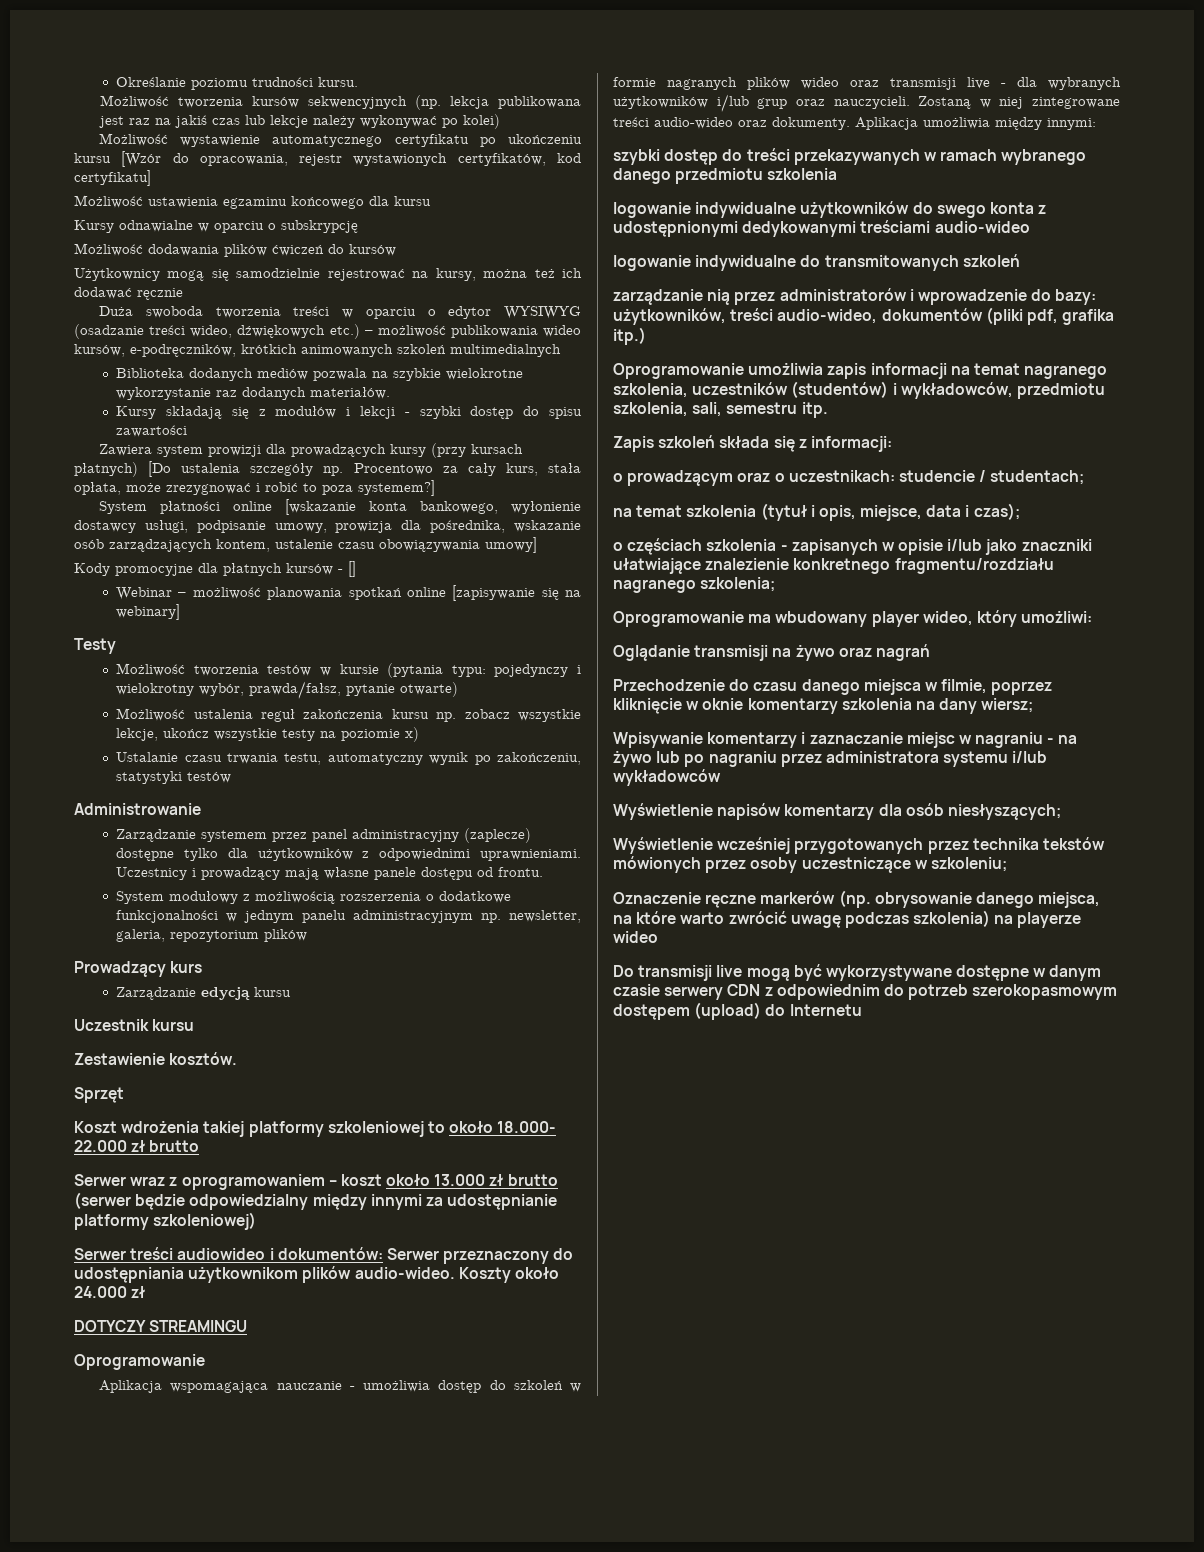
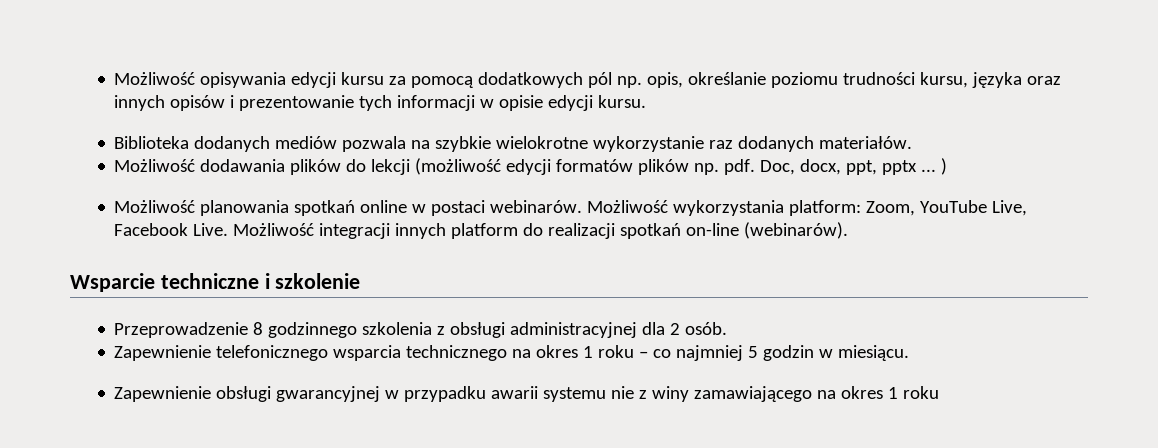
[116,77,359,90] [99,95,581,110] [98,114,500,129] [99,133,582,147] [74,151,581,167] [74,170,151,186] [74,195,431,209] [74,220,358,233] [74,243,396,257] [74,268,583,281] [74,287,183,300] [99,306,581,319] [74,324,581,339] [74,344,561,357] Określanie poziomu trudności kursu. // Możliwość tworzenia kursów sekwencyjnych (np. lekcja publikowana jest raz na jakiś czas lub lekcje należy wykonywać po kolei) // Możliwość wystawienie automatycznego certyfikatu po ukończeniu kursu [Wzór do opracowania, rejestr wystawionych certyfikatów, kod certyfikatu] // Możliwość ustawienia egzaminu końcowego dla kursu // Kursy odnawialne w oparciu o subskrypcję // Możliwość dodawania plików ćwiczeń do kursów // Użytkownicy mogą się samodzielnie rejestrować na kursy, można też ich dodawać ręcznie // Duża swoboda tworzenia treści w oparciu o edytor WYSIWYG (osadzanie treści wideo, dźwiękowych etc.) – możliwość publikowania wideo kursów, e-podręczników, krótkich animowanych szkoleń multimedialnych -> [114,72,1062,88] [114,95,647,111] Możliwość opisywania edycji kursu za pomocą dodatkowych pól np. opis, określanie poziomu trudności kursu, języka oraz innych opisów i prezentowanie tych informacji w opisie edycji kursu.
[116,406,583,419] [116,425,188,437] [99,443,524,458] [74,461,581,477] [74,480,435,496] [99,499,581,515] [74,520,581,533] [74,537,537,553] [74,561,356,577] [116,585,581,601] [116,604,181,620] [74,638,116,654] [116,663,581,678] [116,681,459,699] [116,708,581,722] [116,727,420,742] [116,752,581,765] [116,771,232,784] [74,803,201,815] [116,828,532,843] [116,848,581,861] [116,867,544,880] [116,891,512,904] [116,910,581,923] [116,929,308,942] [74,961,203,977] [116,987,292,1000] [74,1019,195,1031] [74,1052,238,1065] [74,1087,124,1103] [74,1121,557,1137] [74,1140,200,1152] [74,1174,558,1190] [74,1192,558,1210] [74,1212,257,1230] [74,1247,574,1264] [74,1266,559,1283] [74,1286,146,1298] [74,1320,248,1332] [74,1354,205,1370] [99,1380,581,1393] [613,77,1121,90] [613,94,1120,112] [613,117,1096,130] [613,148,1087,165] [613,168,838,184] [613,201,1047,218] [613,220,1030,237] [613,254,1020,271] [613,288,1097,305] [613,307,1115,325] [613,327,646,345] [613,363,1108,379] [613,381,1105,399] [613,402,828,418] [613,435,892,452] [613,470,1085,486] [613,503,1020,521] [613,538,1092,555] [613,558,1054,574] [613,577,776,593] [613,610,1093,627] [613,644,930,661] [613,679,1053,695] [613,698,1034,714] [613,732,1078,748] [613,751,1048,767] [613,769,721,786] [613,803,1061,820] [613,837,1105,854] [613,856,1007,873] [613,890,1101,908] [613,910,1082,928] [613,931,658,943] [613,964,1102,981] [613,984,1118,1000] [613,1002,862,1020] Kursy składają się z modułów i lekcji - szybki dostęp do spisu zawartości // Zawiera system prowizji dla prowadzących kursy (przy kursach płatnych) [Do ustalenia szczegóły np. Procentowo za cały kurs, stała opłata, może zrezygnować i robić to poza systemem?] // System płatności online [wskazanie konta bankowego, wyłonienie dostawcy usługi, podpisanie umowy, prowizja dla pośrednika, wskazanie osób zarządzających kontem, ustalenie czasu obowiązywania umowy] // Kody promocyjne dla płatnych kursów - [] // Webinar – możliwość planowania spotkań online [zapisywanie się na webinary] // Testy // Możliwość tworzenia testów w kursie (pytania typu: pojedynczy i wielokrotny wybór, prawda/fałsz, pytanie otwarte) // Możliwość ustalenia reguł zakończenia kursu np. zobacz wszystkie lekcje, ukończ wszystkie testy na poziomie x) // Ustalanie czasu trwania testu, automatyczny wynik po zakończeniu, statystyki testów // Administrowanie // Zarządzanie systemem przez panel administracyjny (zaplecze) dostępne tylko dla użytkowników z odpowiednimi uprawnieniami. Uczestnicy i prowadzący mają własne panele dostępu od frontu. // System modułowy z możliwością rozszerzenia o dodatkowe funkcjonalności w jednym panelu administracyjnym np. newsletter, galeria, repozytorium plików // Prowadzący kurs // Zarządzanie edycją kursu // Uczestnik kursu // Zestawienie kosztów. // Sprzęt // Koszt wdrożenia takiej platformy szkoleniowej to około 18.000- 22.000 zł brutto // Serwer wraz z oprogramowaniem – koszt około 13.000 zł brutto (serwer będzie odpowiedzialny między innymi za udostępnianie platformy szkoleniowej) // Serwer treści audiowideo i dokumentów: Serwer przeznaczony do udostępniania użytkownikom plików audio-wideo. Koszty około 24.000 zł // DOTYCZY STREAMINGU // Oprogramowanie // Aplikacja wspomagająca nauczanie - umożliwia dostęp do szkoleń w formie nagranych plików wideo oraz transmisji live - dla wybranych użytkowników i/lub grup oraz nauczycieli. Zostaną w niej zintegrowane treści audio-wideo oraz dokumenty. Aplikacja umożliwia między innymi: // szybki dostęp do treści przekazywanych w ramach wybranego danego przedmiotu szkolenia // logowanie indywidualne użytkowników do swego konta z udostępnionymi dedykowanymi treściami audio-wideo // logowanie indywidualne do transmitowanych szkoleń // zarządzanie nią przez administratorów i wprowadzenie do bazy: użytkowników, treści audio-wideo, dokumentów (pliki pdf, grafika itp.) // Oprogramowanie umożliwia zapis informacji na temat nagranego szkolenia, uczestników (studentów) i wykładowców, przedmiotu szkolenia, sali, semestru itp. // Zapis szkoleń składa się z informacji: // o prowadzącym oraz o uczestnikach: studencie / studentach; // na temat szkolenia (tytuł i opis, miejsce, data i czas); // o częściach szkolenia - zapisanych w opisie i/lub jako znaczniki ułatwiające znalezienie konkretnego fragmentu/rozdziału nagranego szkolenia; // Oprogramowanie ma wbudowany player wideo, który umożliwi: // Oglądanie transmisji na żywo oraz nagrań // Przechodzenie do czasu danego miejsca w filmie, poprzez kliknięcie w oknie komentarzy szkolenia na dany wiersz; // Wpisywanie komentarzy i zaznaczanie miejsc w nagraniu - na żywo lub po nagraniu przez administratora systemu i/lub wykładowców // Wyświetlenie napisów komentarzy dla osób niesłyszących; // Wyświetlenie wcześniej przygotowanych przez technika tekstów mówionych przez osoby uczestniczące w szkoleniu; // Oznaczenie ręczne markerów (np. obrysowanie danego miejsca, na które warto zwrócić uwagę podczas szkolenia) na playerze wideo // Do transmisji live mogą być wykorzystywane dostępne w danym czasie serwery CDN z odpowiednim do potrzeb szerokopasmowym dostępem (upload) do Internetu -> [114,158,948,175] [114,200,1028,216] [114,222,849,239] [70,273,361,292] [114,322,728,338] [114,345,910,361] [114,386,940,402] Możliwość dodawania plików do lekcji (możliwość edycji formatów plików np. pdf. Doc, docx, ppt, pptx ... ) // Możliwość planowania spotkań online w postaci webinarów. Możliwość wykorzystania platform: Zoom, YouTube Live, Facebook Live. Możliwość integracji innych platform do realizacji spotkań on-line (webinarów). // Wsparcie techniczne i szkolenie // Przeprowadzenie 8 godzinnego szkolenia z obsługi administracyjnej dla 2 osób. // Zapewnienie telefonicznego wsparcia technicznego na okres 1 roku – co najmniej 5 godzin w miesiącu. // Zapewnienie obsługi gwarancyjnej w przypadku awarii systemu nie z winy zamawiającego na okres 1 roku

